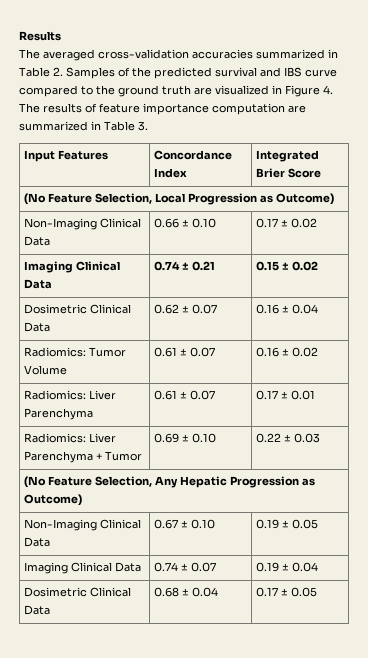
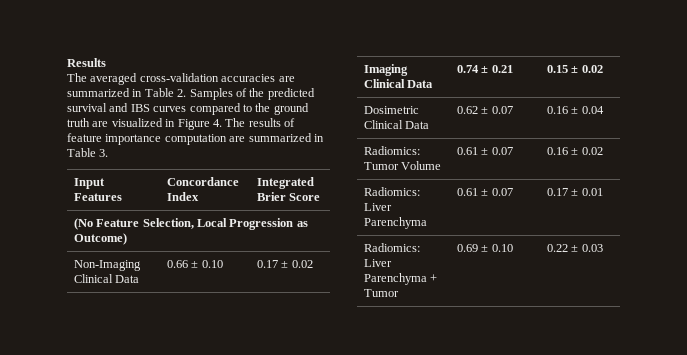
(253, 54) none -> [278,76,295,82] are
[305,69,337,77] curve -> [153,106,187,112] curves
[24,476,316,488] [24,494,83,506] [24,519,142,531] [24,537,51,547] [154,519,216,529] [256,519,319,529] [24,562,142,574] [154,562,217,572] [256,562,319,572] [24,587,132,597] [24,605,51,615] [154,587,219,597] [256,587,318,597] // (No Feature Selection, Any Hepatic Progression as Outcome) // Non-Imaging Clinical Data | 0.67 ± 0.10 | 0.19 ± 0.05 // Imaging Clinical Data | 0.74 ± 0.07 | 0.19 ± 0.04 // Dosimetric Clinical Data | 0.68 ± 0.04 | 0.17 ± 0.05 -> (603, 248) none

